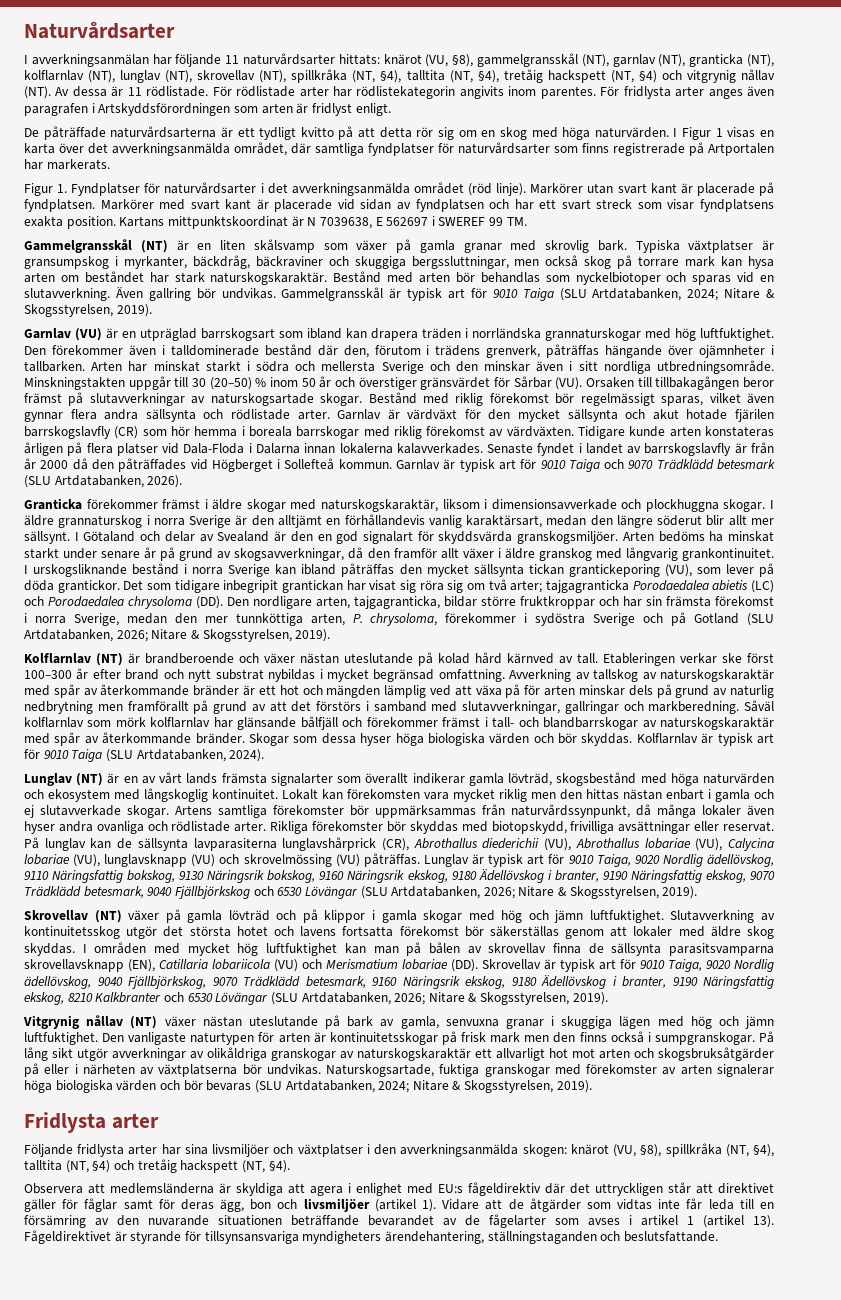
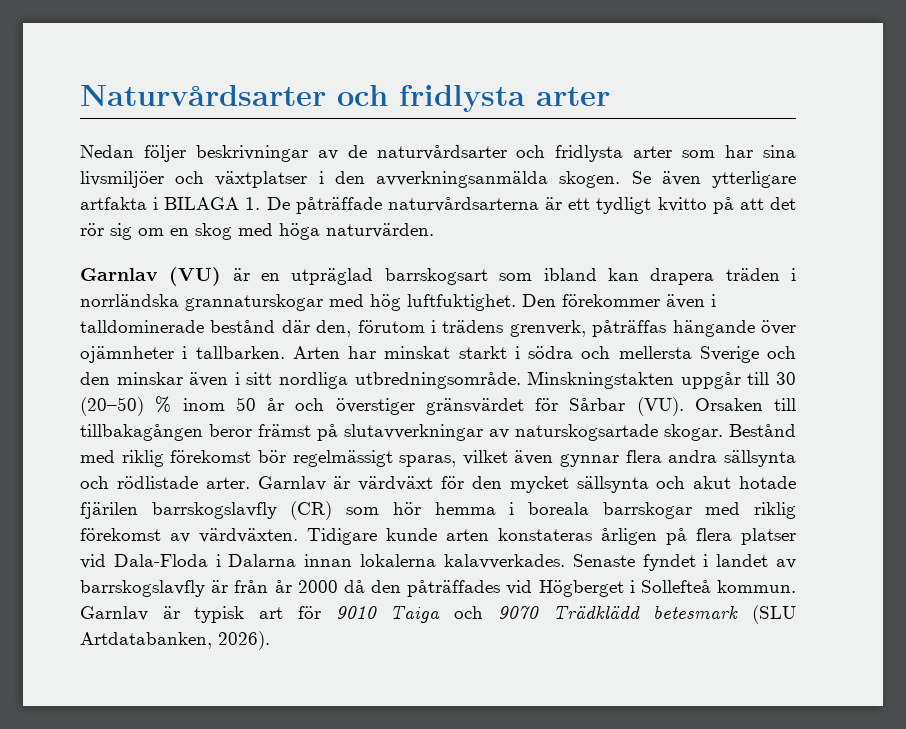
[24,53,774,67] [24,69,775,83] [24,86,775,99] [24,103,391,116] // I avverkningsanmälan har följande 11 naturvårdsarter hittats: knärot (VU, §8), gammelgransskål (NT), garnlav (NT), granticka (NT), kolflarnlav (NT), lunglav (NT), skrovellav (NT), spillkråka (NT, §4), talltita (NT, §4), tretåig hackspett (NT, §4) och vitgrynig nållav (NT). Av dessa är 11 rödlistade. För rödlistade arter har rödlistekategorin angivits inom parentes. För fridlysta arter anges även paragrafen i Artskyddsförordningen som arten är fridlyst enligt. // -> [337,85,610,112] [80,145,796,162] [80,171,796,188] [80,197,261,210] och fridlysta arter // Nedan följer beskrivningar av de naturvårdsarter och fridlysta arter som har sina livsmiljöer och växtplatser i den avverkningsanmälda skogen. Se även ytterligare artfakta i BILAGA 1.
[379,127,412,138] detta -> [770,197,797,210] det
[673,127,774,140] [24,142,774,156] [24,159,110,170] [24,182,775,196] [24,199,774,212] [24,216,527,229] [24,239,774,253] [24,255,775,269] [24,271,774,285] [24,287,775,301] [24,304,152,317] I Figur 1 visas en karta över det avverkningsanmälda området, där samtliga fyndplatser för naturvårdsarter som finns registrerade på Artportalen har markerats. // Figur 1. Fyndplatser för naturvårdsarter i det avverkningsanmälda området (röd linje). Markörer utan svart kant är placerade på fyndplatsen. Markörer med svart kant är placerade vid sidan av fyndplatsen och har ett svart streck som visar fyndplatsens exakta position. Kartans mittpunktskoordinat är N 7039638, E 562697 i SWEREF 99 TM. // Gammelgransskål (NT) är en liten skålsvamp som växer på gamla granar med skrovlig bark. Typiska växtplatser är gransumpskog i myrkanter, bäckdråg, bäckraviner och skuggiga bergssluttningar, men också skog på torrare mark kan hysa arten om beståndet har stark naturskogskaraktär. Bestånd med arten bör behandlas som nyckelbiotoper och sparas vid en slutavverkning. Även gallring bör undvikas. Gammelgransskål är typisk art för 9010 Taiga (SLU Artdatabanken, 2024; Nitare & Skogsstyrelsen, 2019). -> (434, 230) none
[24,498,774,512] [24,514,775,528] [24,531,774,544] [24,547,774,561] [24,563,774,577] [24,579,774,593] [24,596,774,609] [24,612,775,626] [24,629,331,642] [24,652,774,666] [24,668,774,682] [24,684,775,698] [24,700,774,714] [24,716,775,730] [24,732,775,746] [24,749,265,762] [24,772,774,786] [24,788,774,802] [24,804,774,818] [24,821,775,834] [24,837,774,851] [24,853,775,867] [24,869,775,883] [24,886,698,899] [24,909,775,923] [24,926,774,939] [24,942,774,956] [24,959,774,972] [24,975,774,989] [24,992,608,1005] [23,1015,774,1029] [24,1031,775,1045] [24,1047,774,1061] [24,1063,774,1077] [24,1080,592,1093] [24,1112,159,1133] [24,1143,775,1157] [24,1159,290,1173] [24,1182,774,1196] [24,1198,774,1212] [24,1214,774,1228] [24,1230,718,1244] // Granticka förekommer främst i äldre skogar med naturskogskaraktär, liksom i dimensionsavverkade och plockhuggna skogar. I äldre grannaturskog i norra Sverige är den alltjämt en förhållandevis vanlig karaktärsart, medan den längre söderut blir allt mer sällsynt. I Götaland och delar av Svealand är den en god signalart för skyddsvärda granskogsmiljöer. Arten bedöms ha minskat starkt under senare år på grund av skogsavverkningar, då den framför allt växer i äldre granskog med långvarig grankontinuitet. I urskogsliknande bestånd i norra Sverige kan ibland påträffas den mycket sällsynta tickan grantickeporing (VU), som lever på döda grantickor. Det som tidigare inbegripit grantickan har visat sig röra sig om två arter; tajgagranticka Porodaedalea abietis (LC) och Porodaedalea chrysoloma (DD). Den nordligare arten, tajgagranticka, bildar större fruktkroppar och har sin främsta förekomst i norra Sverige, medan den mer tunnköttiga arten, P. chrysoloma, förekommer i sydöstra Sverige och på Gotland (SLU Artdatabanken, 2026; Nitare & Skogsstyrelsen, 2019). // Kolflarnlav (NT) är brandberoende och växer nästan uteslutande på kolad hård kärnved av tall. Etableringen verkar ske först 100–300 år efter brand och nytt substrat nybildas i mycket begränsad omfattning. Avverkning av tallskog av naturskogskaraktär med spår av återkommande bränder är ett hot och mängden lämplig ved att växa på för arten minskar dels på grund av naturlig nedbrytning men framförallt på grund av att det förstörs i samband med slutavverkningar, gallringar och markberedning. Såväl kolflarnlav som mörk kolflarnlav har glänsande bålfjäll och förekommer främst i tall- och blandbarrskogar av naturskogskaraktär med spår av återkommande bränder. Skogar som dessa hyser höga biologiska värden och bör skyddas. Kolflarnlav är typisk art för 9010 Taiga (SLU Artdatabanken, 2024). // Lunglav (NT) är en av vårt lands främsta signalarter som överallt indikerar gamla lövträd, skogsbestånd med höga naturvärden och ekosystem med långskoglig kontinuitet. Lokalt kan förekomsten vara mycket riklig men den hittas nästan enbart i gamla och ej slutavverkade skogar. Artens samtliga förekomster bör uppmärksammas från naturvårdssynpunkt, då många lokaler även hyser andra ovanliga och rödlistade arter. Rikliga förekomster bör skyddas med biotopskydd, frivilliga avsättningar eller reservat. På lunglav kan de sällsynta lavparasiterna lunglavshårprick (CR), Abrothallus diederichii (VU), Abrothallus lobariae (VU), Calycina lobariae (VU), lunglavsknapp (VU) och skrovelmössing (VU) påträffas. Lunglav är typisk art för 9010 Taiga, 9020 Nordlig ädellövskog, 9110 Näringsfattig bokskog, 9130 Näringsrik bokskog, 9160 Näringsrik ekskog, 9180 Ädellövskog i branter, 9190 Näringsfattig ekskog, 9070 Trädklädd betesmark, 9040 Fjällbjörkskog och 6530 Lövängar (SLU Artdatabanken, 2026; Nitare & Skogsstyrelsen, 2019). // Skrovellav (NT) växer på gamla lövträd och på klippor i gamla skogar med hög och jämn luftfuktighet. Slutavverkning av kontinuitetsskog utgör det största hotet och lavens fortsatta förekomst bör säkerställas genom att lokaler med äldre skog skyddas. I områden med mycket hög luftfuktighet kan man på bålen av skrovellav finna de sällsynta parasitsvamparna skrovellavsknapp (EN), Catillaria lobariicola (VU) och Merismatium lobariae (DD). Skrovellav är typisk art för 9010 Taiga, 9020 Nordlig ädellövskog, 9040 Fjällbjörkskog, 9070 Trädklädd betesmark, 9160 Näringsrik ekskog, 9180 Ädellövskog i branter, 9190 Näringsfattig ekskog, 8210 Kalkbranter och 6530 Lövängar (SLU Artdatabanken, 2026; Nitare & Skogsstyrelsen, 2019). // Vitgrynig nållav (NT) växer nästan uteslutande på bark av gamla, senvuxna granar i skuggiga lägen med hög och jämn luftfuktighet. Den vanligaste naturtypen för arten är kontinuitetsskogar på frisk mark men den finns också i sumpgranskogar. På lång sikt utgör avverkningar av olikåldriga granskogar av naturskogskaraktär ett allvarligt hot mot arten och skogsbruksåtgärder på eller i närheten av växtplatserna bör undvikas. Naturskogsartade, fuktiga granskogar med förekomster av arten signalerar höga biologiska värden och bör bevaras (SLU Artdatabanken, 2024; Nitare & Skogsstyrelsen, 2019). // Fridlysta arter // Följande fridlysta arter har sina livsmiljöer och växtplatser i den avverkningsanmälda skogen: knärot (VU, §8), spillkråka (NT, §4), talltita (NT, §4) och tretåig hackspett (NT, §4). // Observera att medlemsländerna är skyldiga att agera i enlighet med EU:s fågeldirektiv där det uttryckligen står att direktivet gäller för fåglar samt för deras ägg, bon och livsmiljöer (artikel 1). Vidare att de åtgärder som vidtas inte får leda till en försämring av den nuvarande situationen beträffande bevarandet av de fågelarter som avses i artikel 1 (artikel 13). Fågeldirektivet är styrande för tillsynsansvariga myndigheters ärendehantering, ställningstaganden och beslutsfattande. -> (270, 640) none

